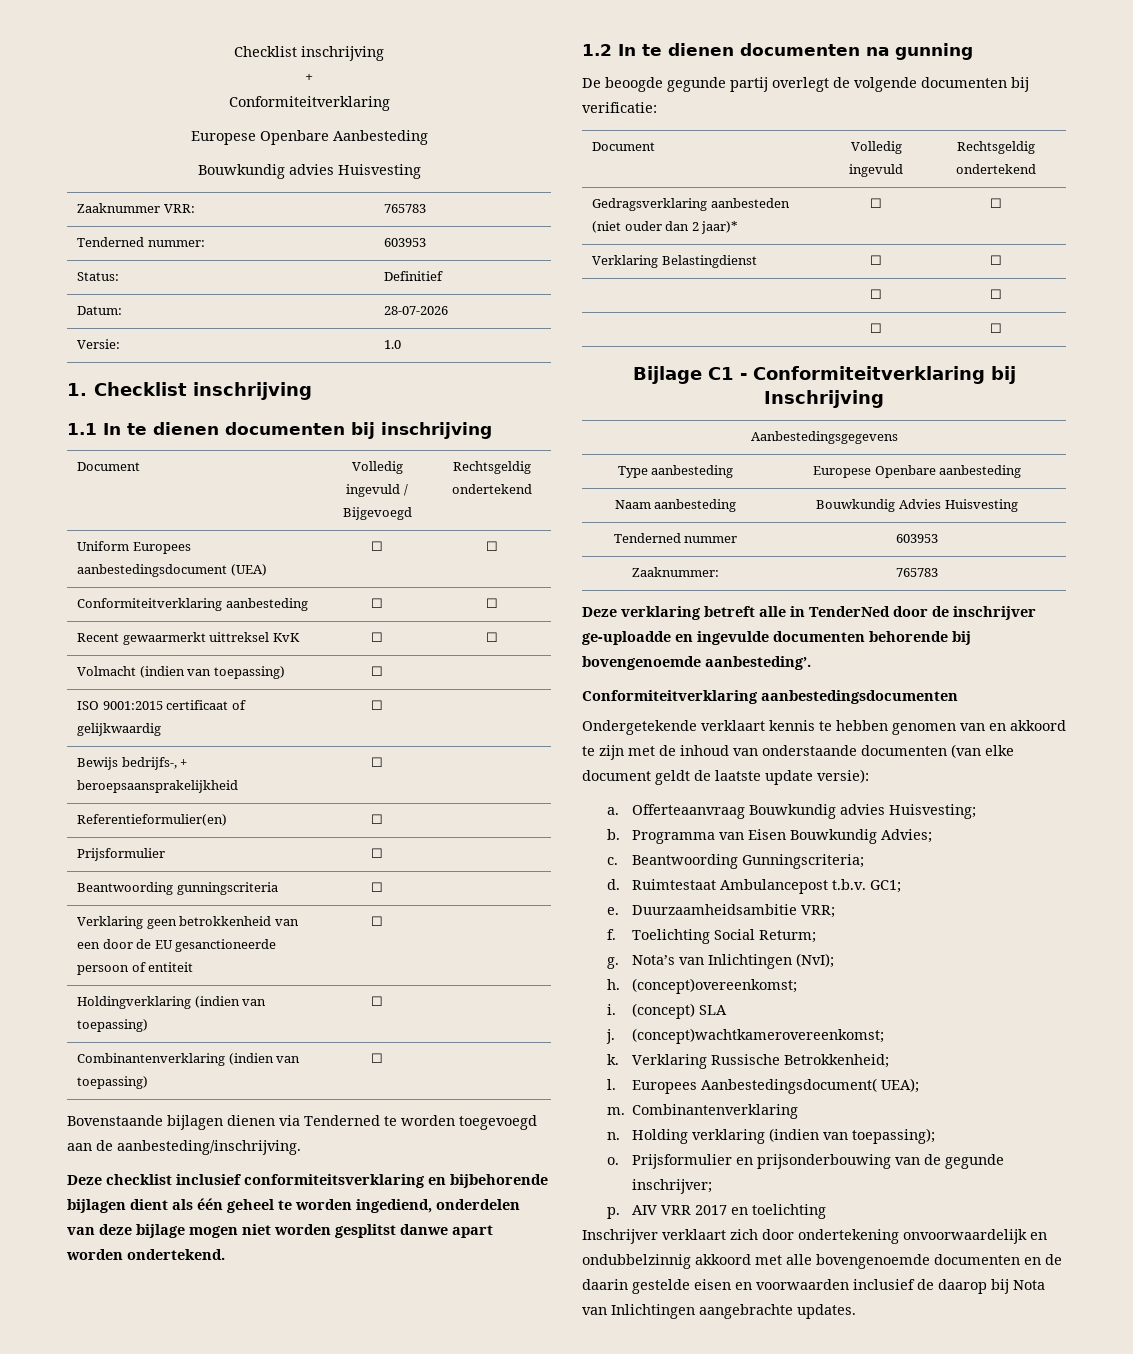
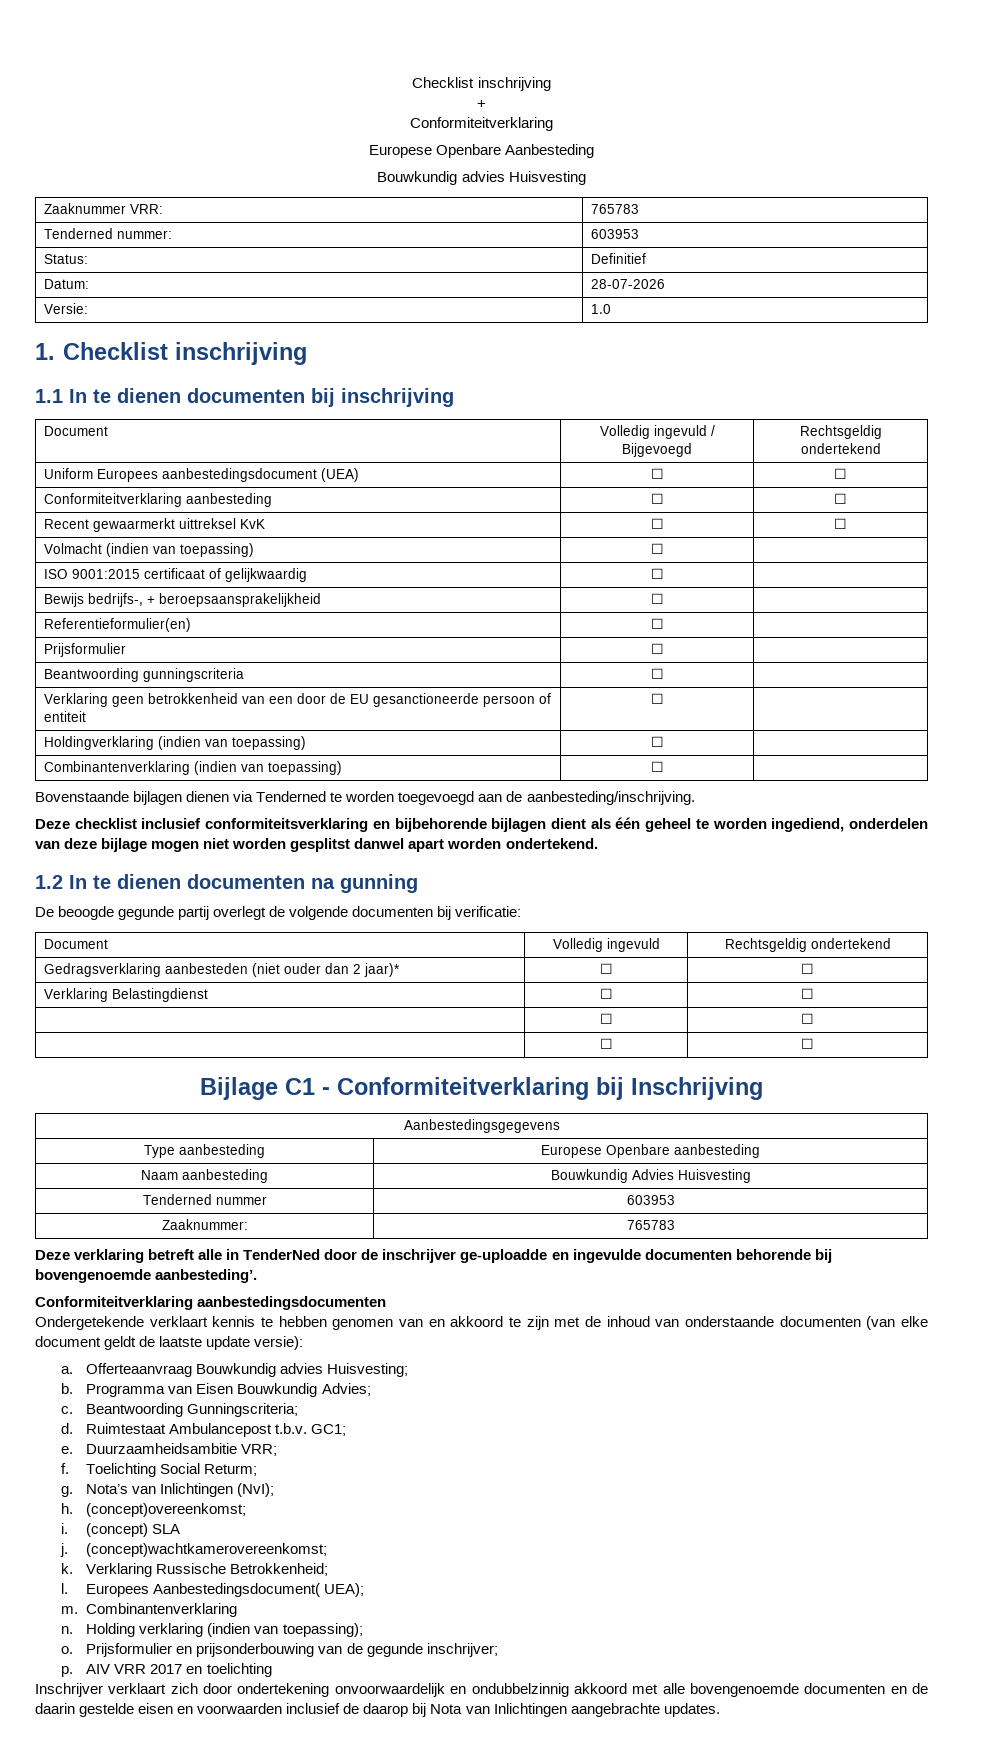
[400,1224,448,1235] danwe -> [354,838,405,849] danwel

